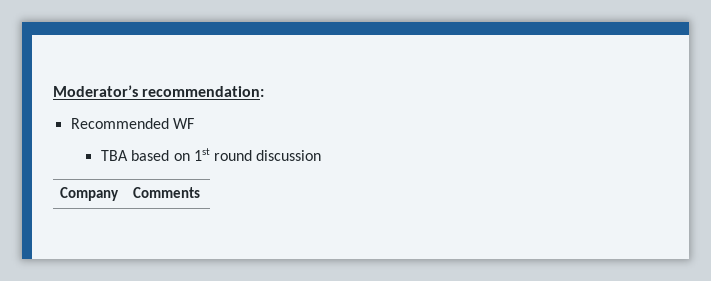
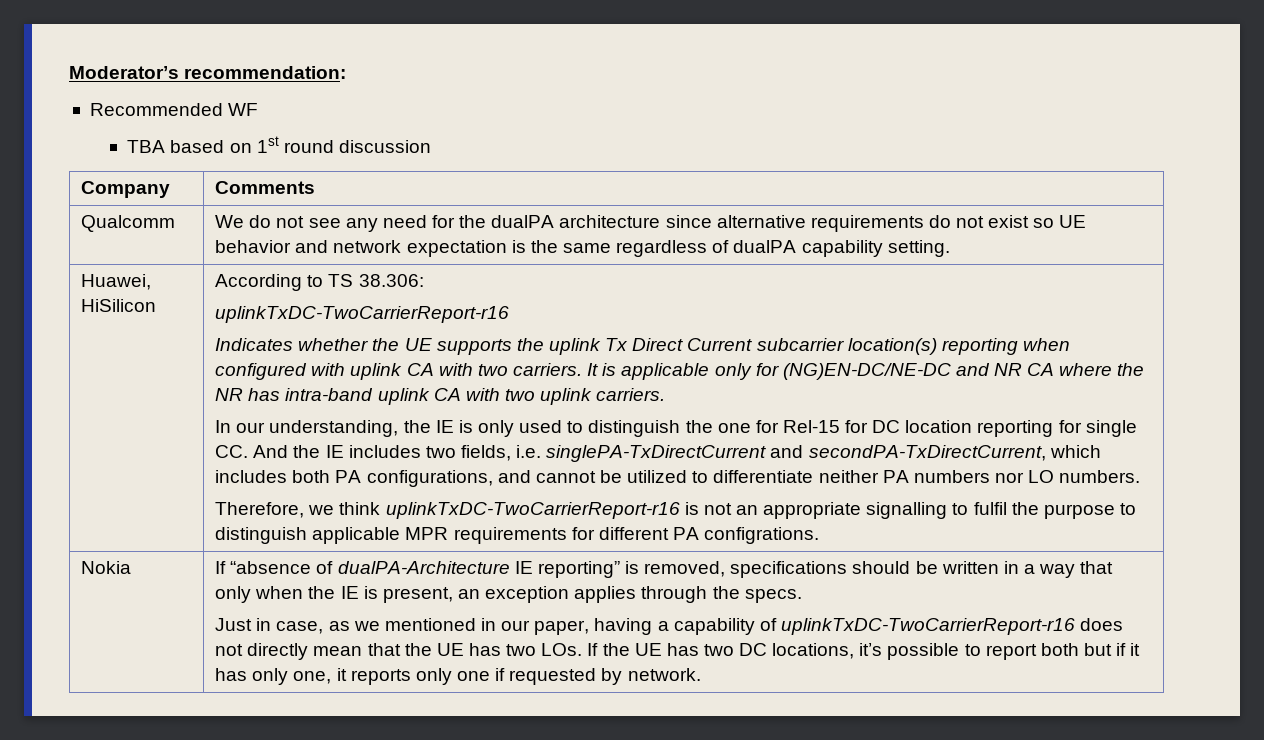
(201, 192) none -> [81,215,176,232] [215,215,1087,232] [215,240,950,257] [81,274,152,290] [81,299,157,312] [215,274,424,291] [215,306,510,323] [215,338,1070,355] [215,363,1145,380] [215,388,666,405] [215,420,1137,437] [215,445,1101,462] [215,470,1141,487] [215,502,1136,519] [215,527,820,544] [81,561,132,574] [215,561,1114,578] [215,586,802,603] [215,618,1124,635] [215,643,1141,660] [215,668,701,685] // Qualcomm | We do not see any need for the dualPA architecture since alternative requirements do not exist so UE behavior and network expectation is the same regardless of dualPA capability setting. // Huawei, HiSilicon | According to TS 38.306: // uplinkTxDC-TwoCarrierReport-r16 // Indicates whether the UE supports the uplink Tx Direct Current subcarrier location(s) reporting when configured with uplink CA with two carriers. It is applicable only for (NG)EN-DC/NE-DC and NR CA where the NR has intra-band uplink CA with two uplink carriers. // In our understanding, the IE is only used to distinguish the one for Rel-15 for DC location reporting for single CC. And the IE includes two fields, i.e. singlePA-TxDirectCurrent and secondPA-TxDirectCurrent, which includes both PA configurations, and cannot be utilized to differentiate neither PA numbers nor LO numbers. // Therefore, we think uplinkTxDC-TwoCarrierReport-r16 is not an appropriate signalling to fulfil the purpose to distinguish applicable MPR requirements for different PA configrations. // Nokia | If “absence of dualPA-Architecture IE reporting” is removed, specifications should be written in a way that only when the IE is present, an exception applies through the specs. // Just in case, as we mentioned in our paper, having a capability of uplinkTxDC-TwoCarrierReport-r16 does not directly mean that the UE has two LOs. If the UE has two DC locations, it’s possible to report both but if it has only one, it reports only one if requested by network.

